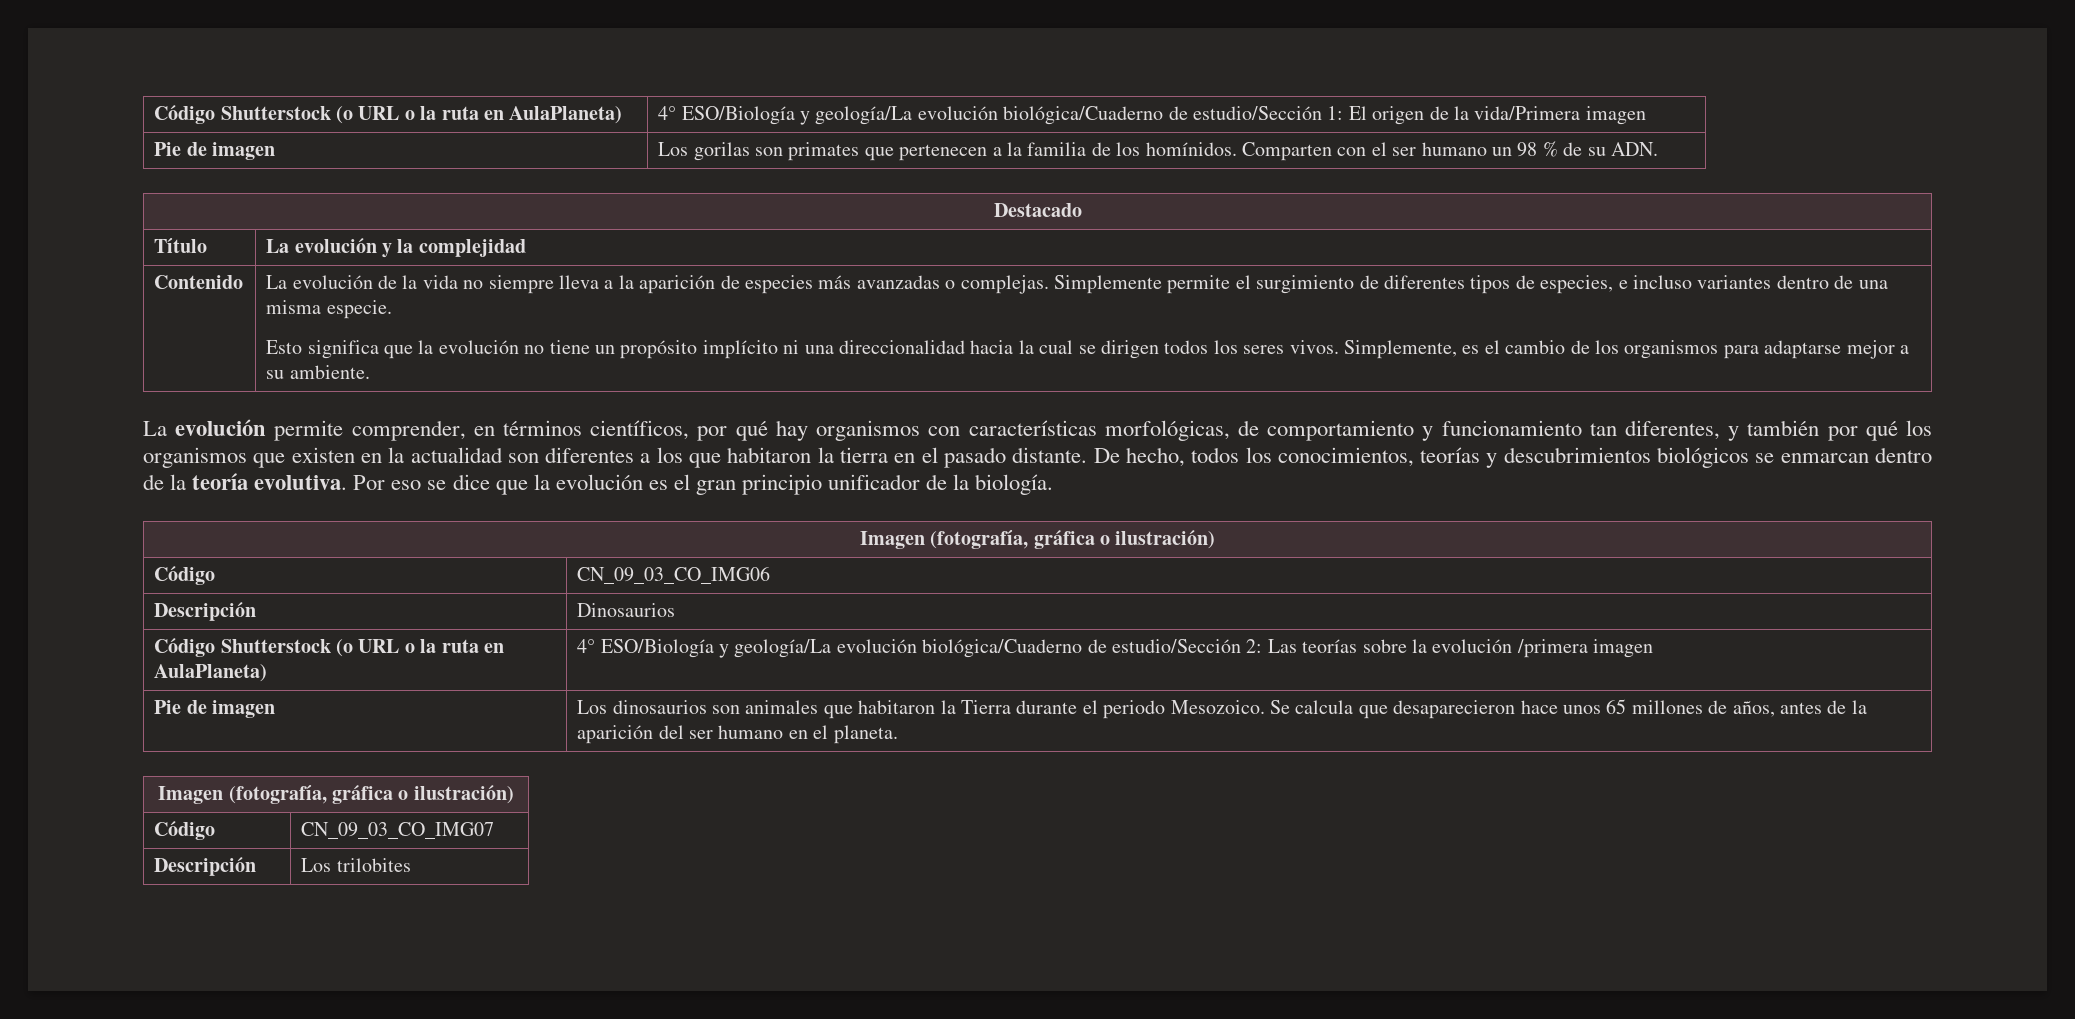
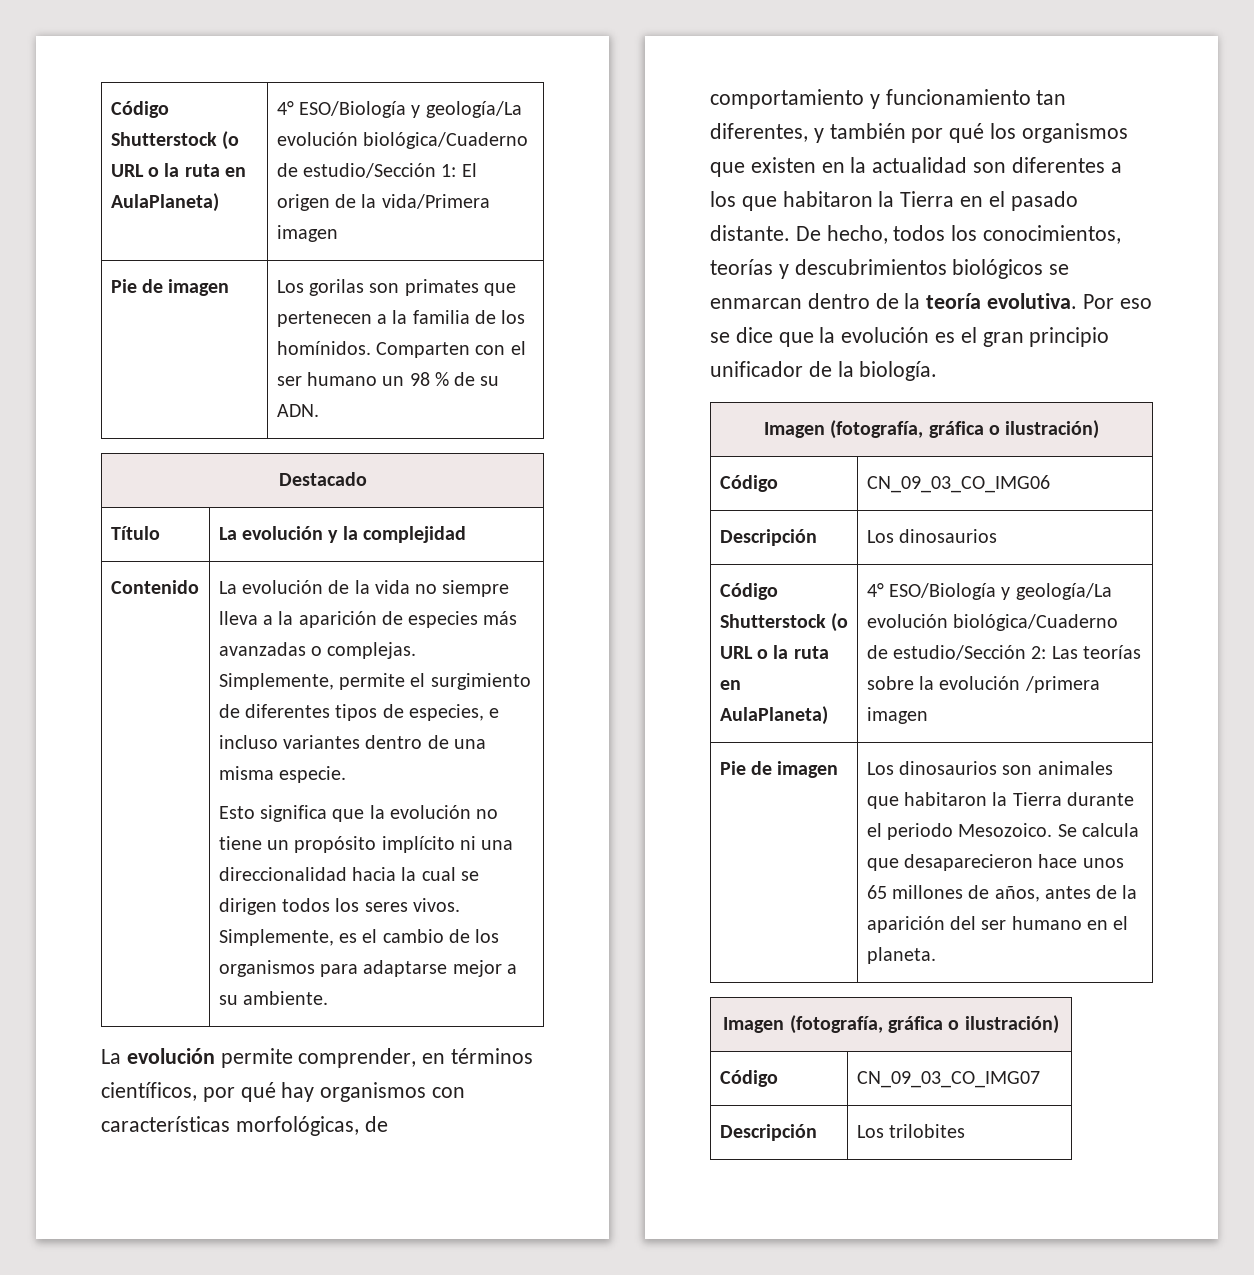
[1053,275,1162,294] Simplemente -> [218,673,334,690] Simplemente,
[840,447,889,463] tierra -> [900,191,955,207] Tierra
[577,603,676,617] Dinosaurios -> [866,529,998,543] Los dinosaurios

